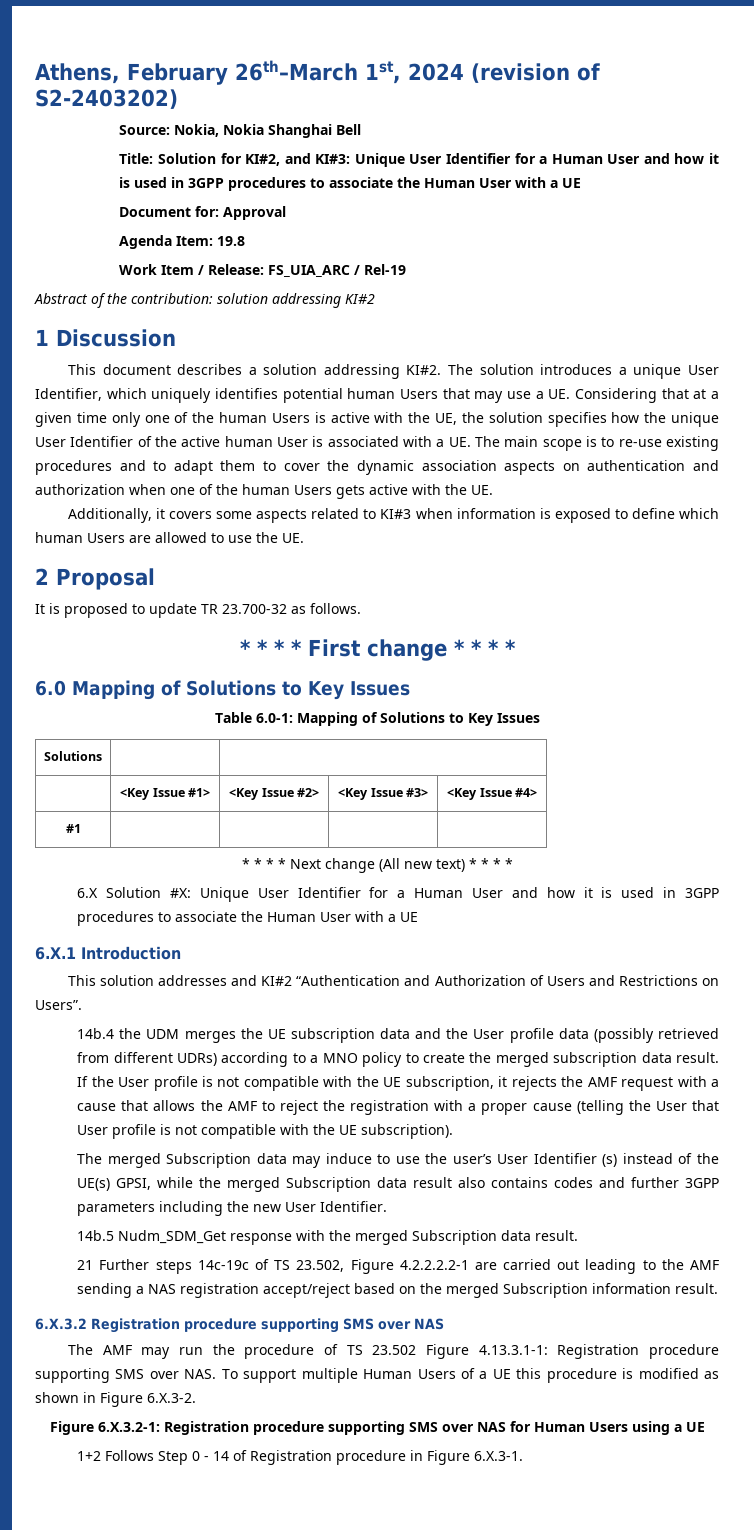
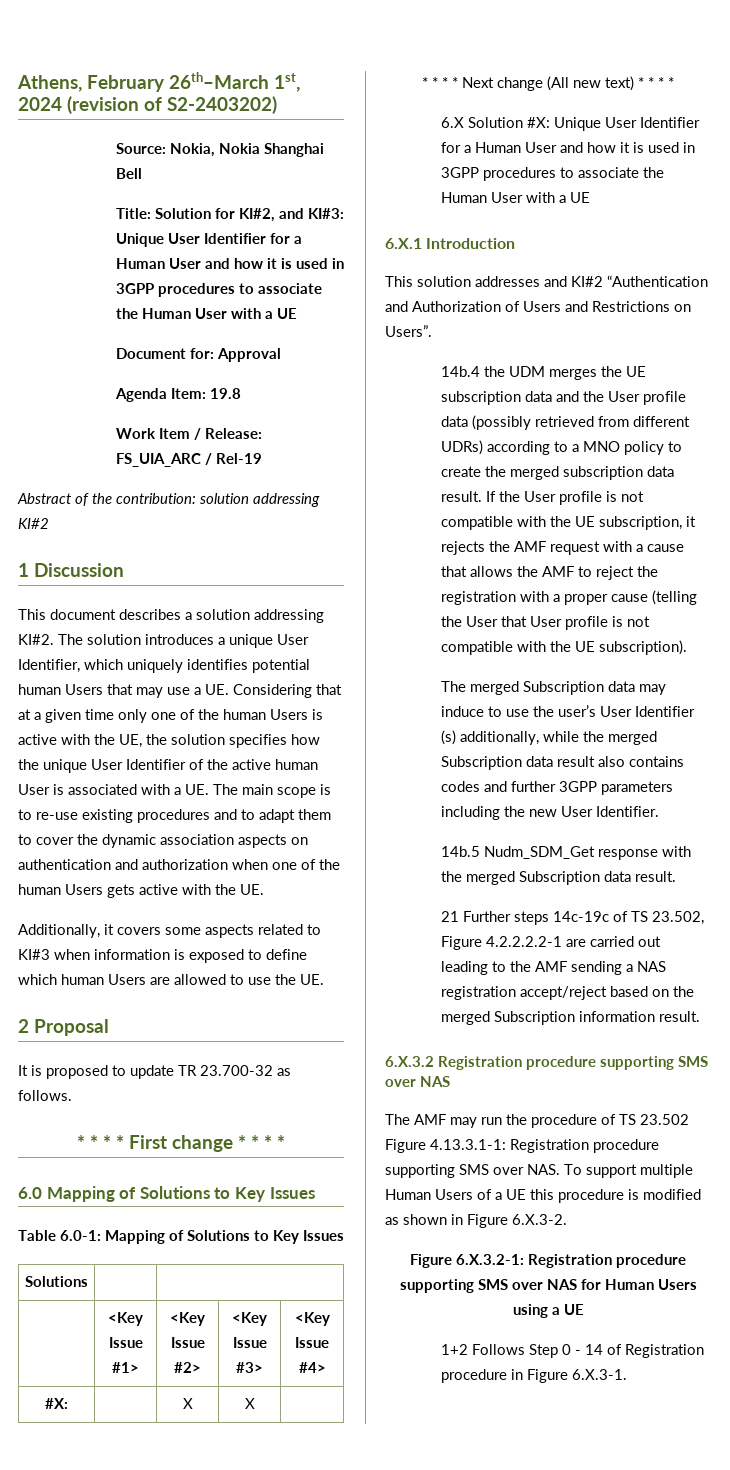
[65,824,81,833] #1 | | | -> [45,1398,68,1409] [182,1398,193,1409] [244,1398,255,1409] #X: | | X | X
[622,1153,719,1164] [77,1178,152,1191] instead of the UE(s) GPSI, -> [460,731,540,745] additionally,

